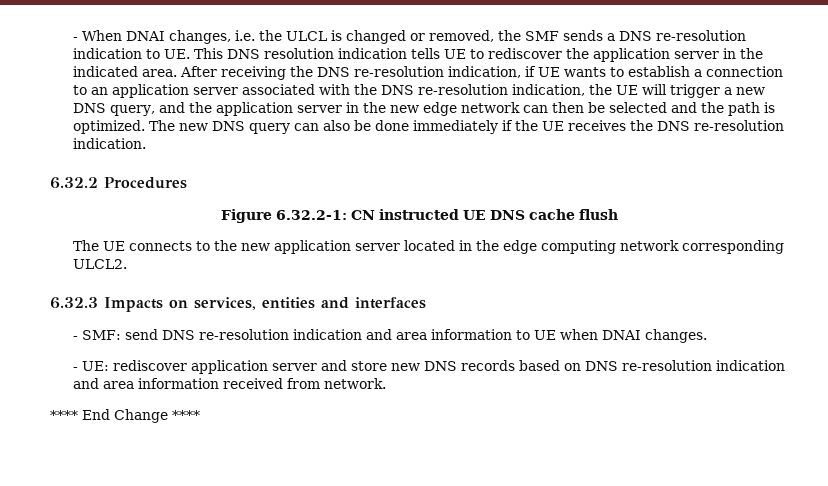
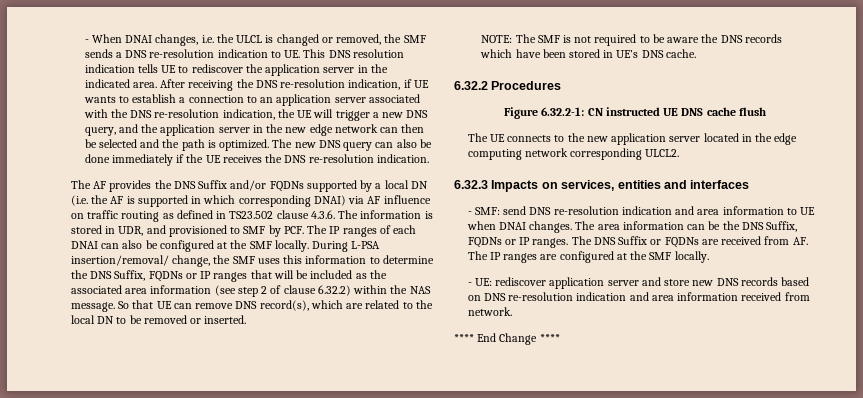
(146, 143) none -> [71,180,428,192] [71,195,431,207] [71,210,433,222] [71,225,417,237] [71,240,381,252] [71,255,434,267] [71,270,387,282] [71,285,431,297] [71,300,433,312] [71,315,247,324] [481,34,782,46] [480,49,696,58] // The AF provides the DNS Suffix and/or FQDNs supported by a local DN (i.e. the AF is supported in which corresponding DNAI) via AF influence on traffic routing as defined in TS23.502 clause 4.3.6. The information is stored in UDR, and provisioned to SMF by PCF. The IP ranges of each DNAI can also be configured at the SMF locally. During L-PSA insertion/removal/ change, the SMF uses this information to determine the DNS Suffix, FQDNs or IP ranges that will be included as the associated area information (see step 2 of clause 6.32.2) within the NAS message. So that UE can remove DNS record(s), which are related to the local DN to be removed or inserted. // NOTE: The SMF is not required to be aware the DNS records which have been stored in UE’s DNS cache.
(707, 336) none -> [575,221,798,232] [467,236,808,248] [467,251,709,263] The area information can be the DNS Suffix, FQDNs or IP ranges. The DNS Suffix or FQDNs are received from AF. The IP ranges are configured at the SMF locally.

